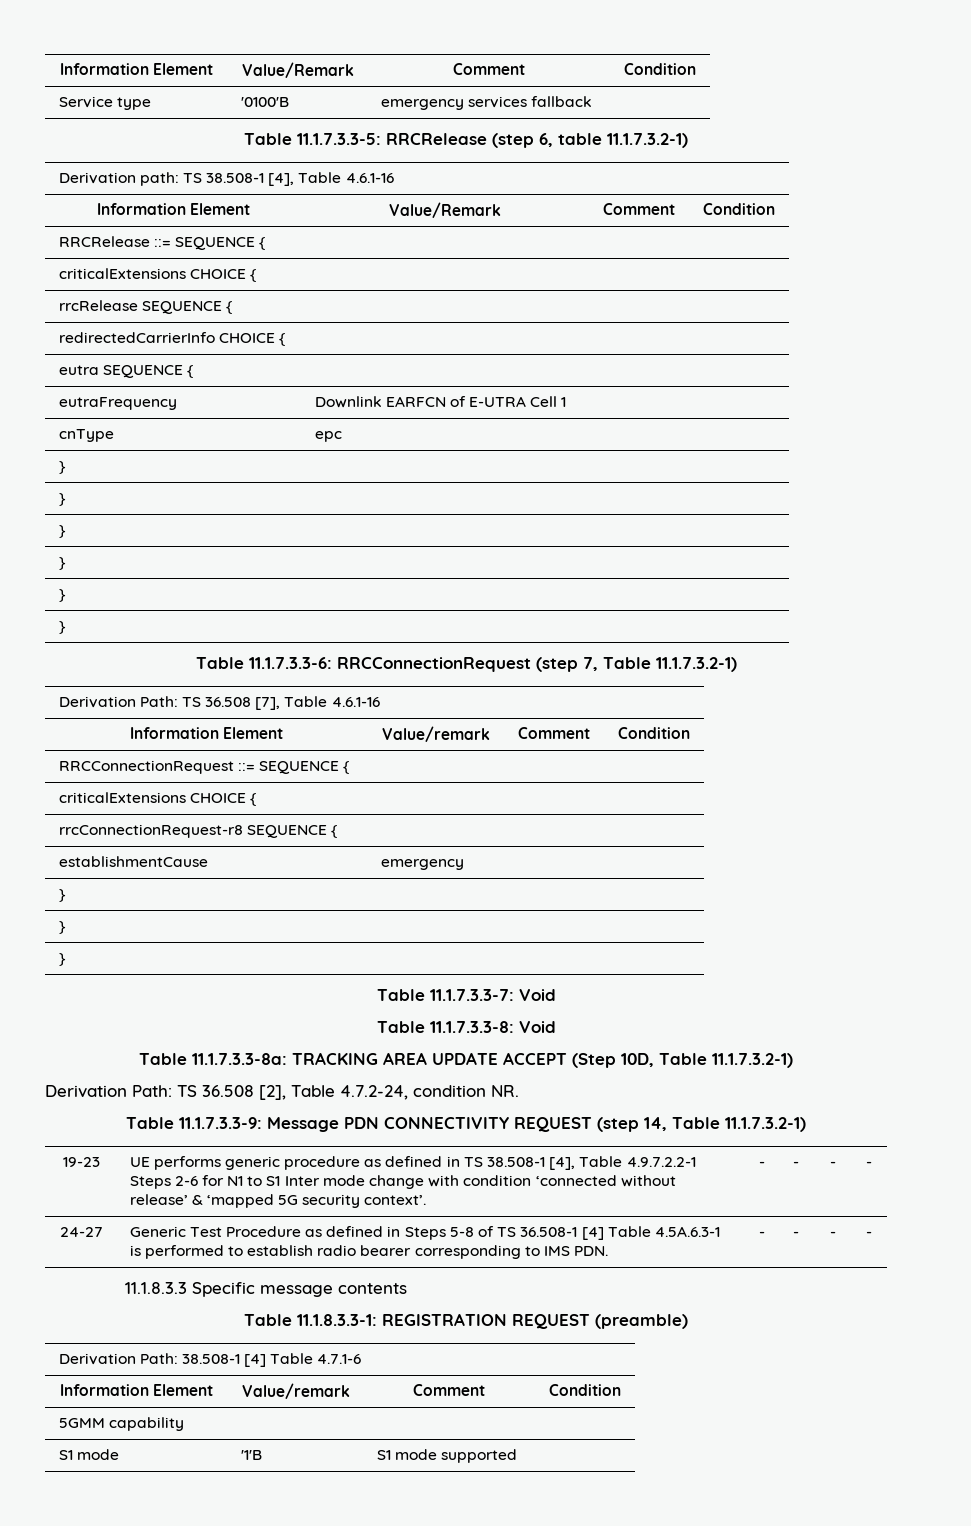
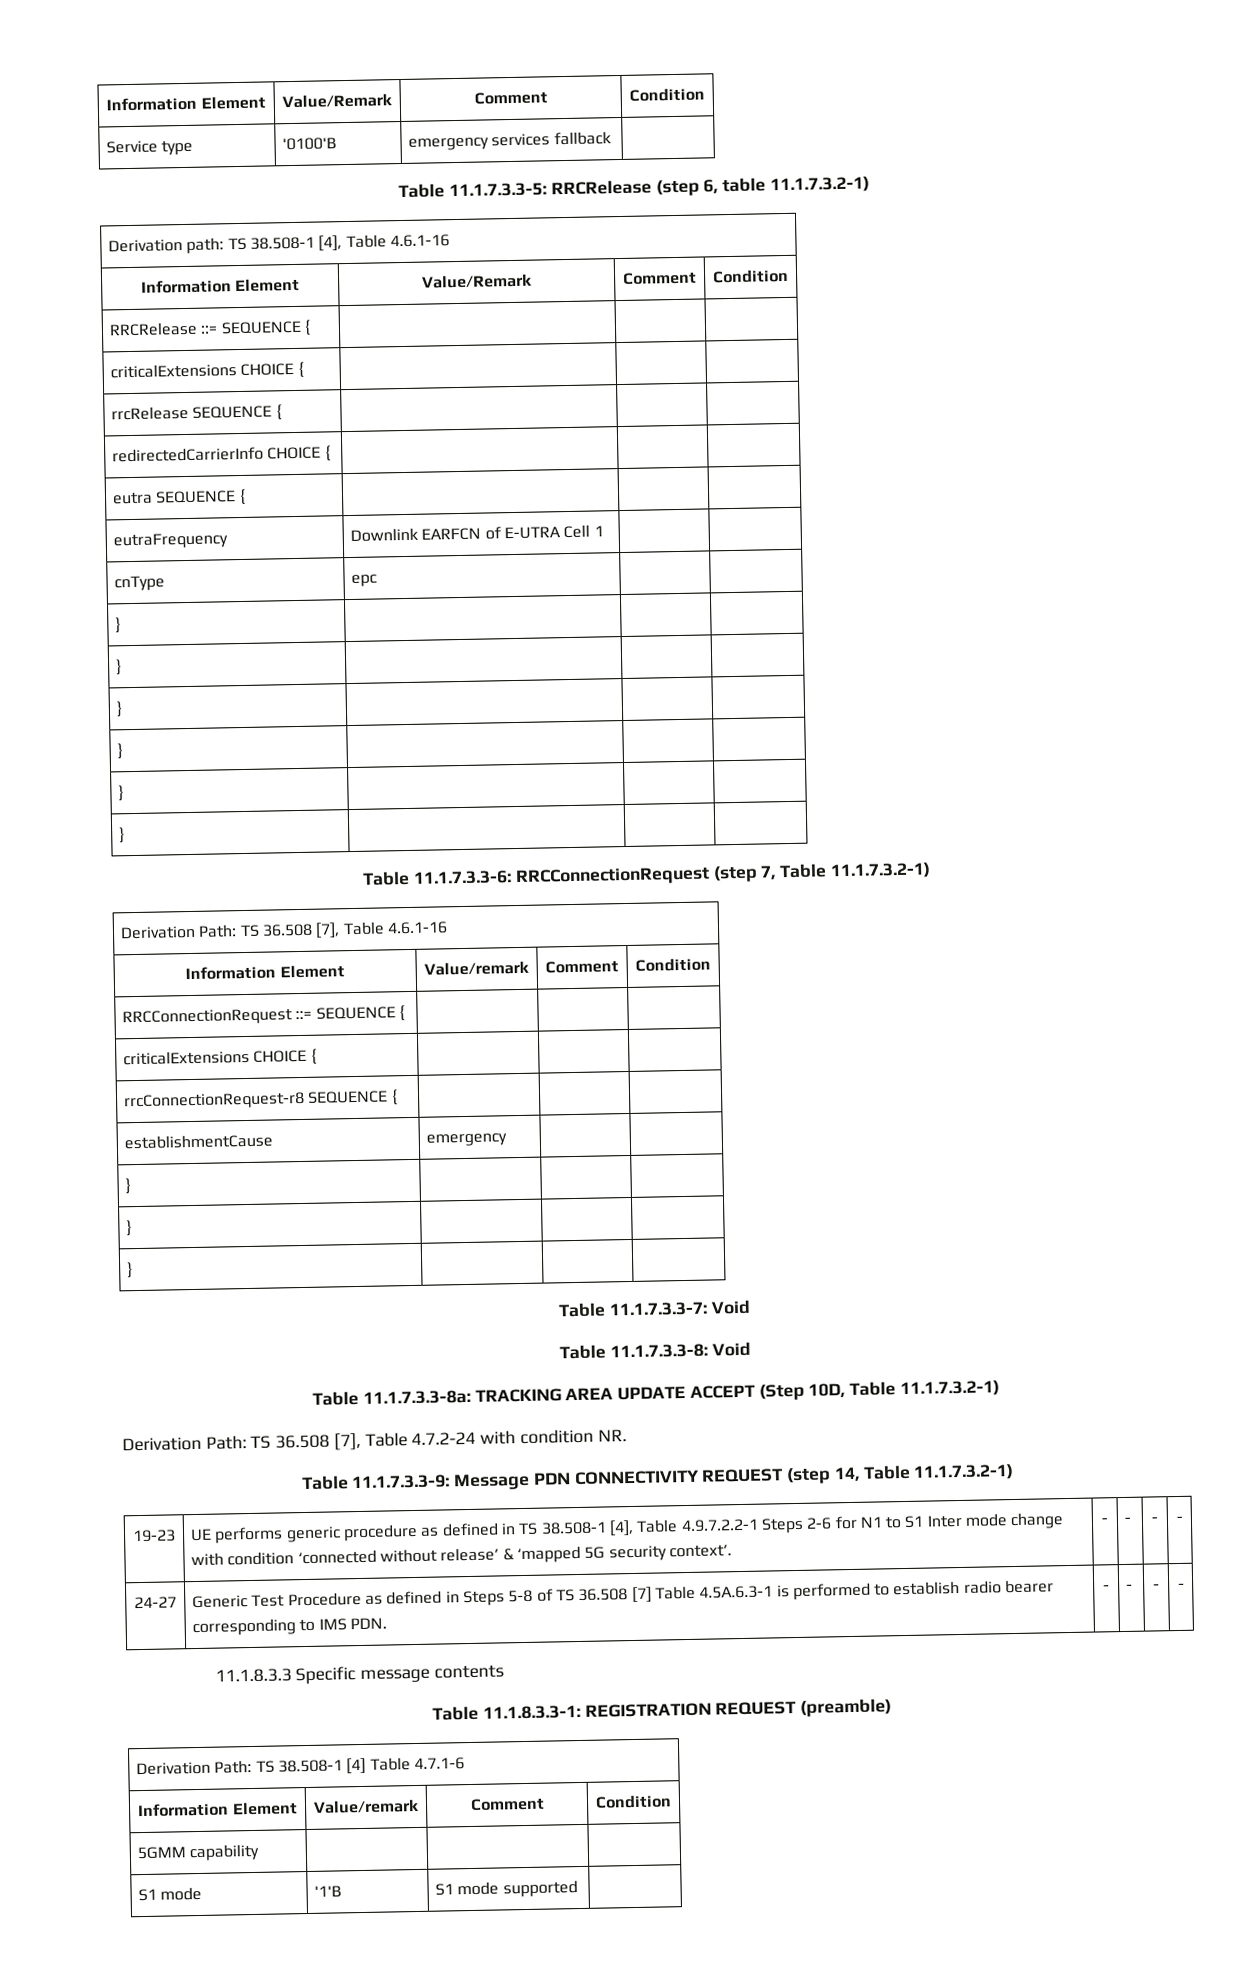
[259,1085,408,1100] [2], Table 4.7.2-24, -> [333,1430,517,1451] [7], Table 4.7.2-24 with
[520,1227,604,1240] 36.508-1 [4] -> [578,1586,652,1604] 36.508 [7]
(178, 1358) none -> [255,1760,275,1773] TS

